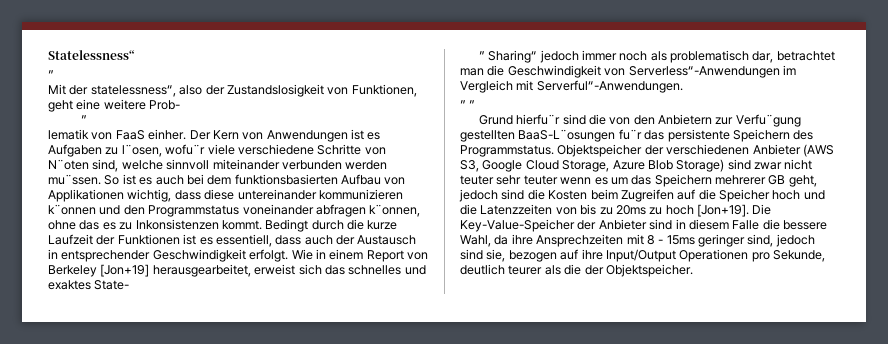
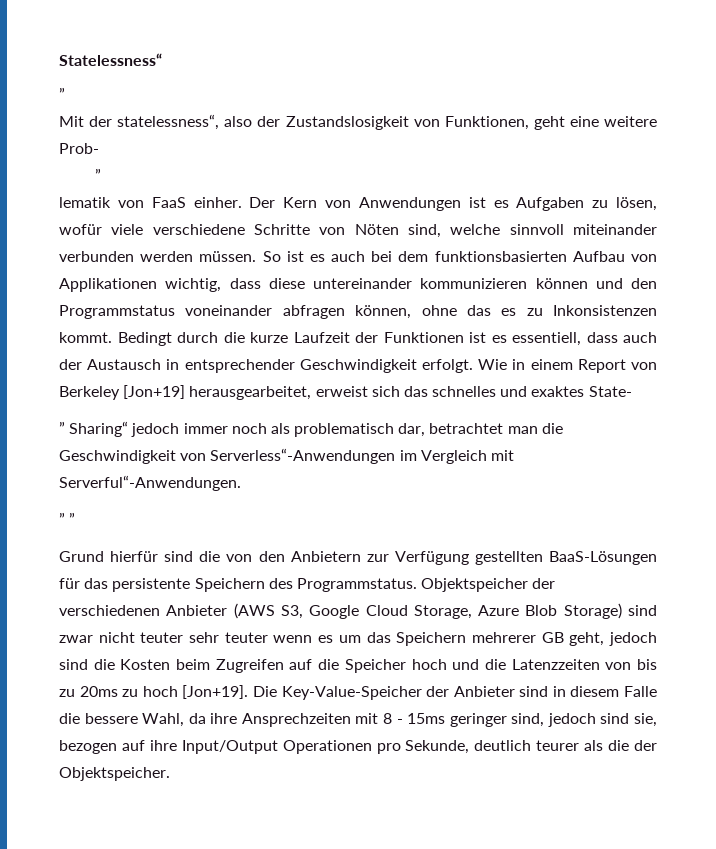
[121,144,206,157] l¨osen, wofu¨r -> [616,197,657,211] [59,224,102,235] lösen, wofür
[48,159,89,170] N¨oten -> [354,224,399,235] Nöten
[48,174,101,185] mu¨ssen. -> [199,251,257,262] müssen.
[48,204,96,215] k¨onnen -> [535,278,588,289] können
[369,204,421,217] k¨onnen, -> [355,305,412,319] können,
[516,114,561,125] hierfu¨r -> [110,551,159,562] hierfür
[735,114,801,127] [460,129,642,142] Verfu¨gung gestellten BaaS-L¨osungen fu¨r -> [394,551,657,565] [59,578,80,589] Verfügung gestellten BaaS-Lösungen für

